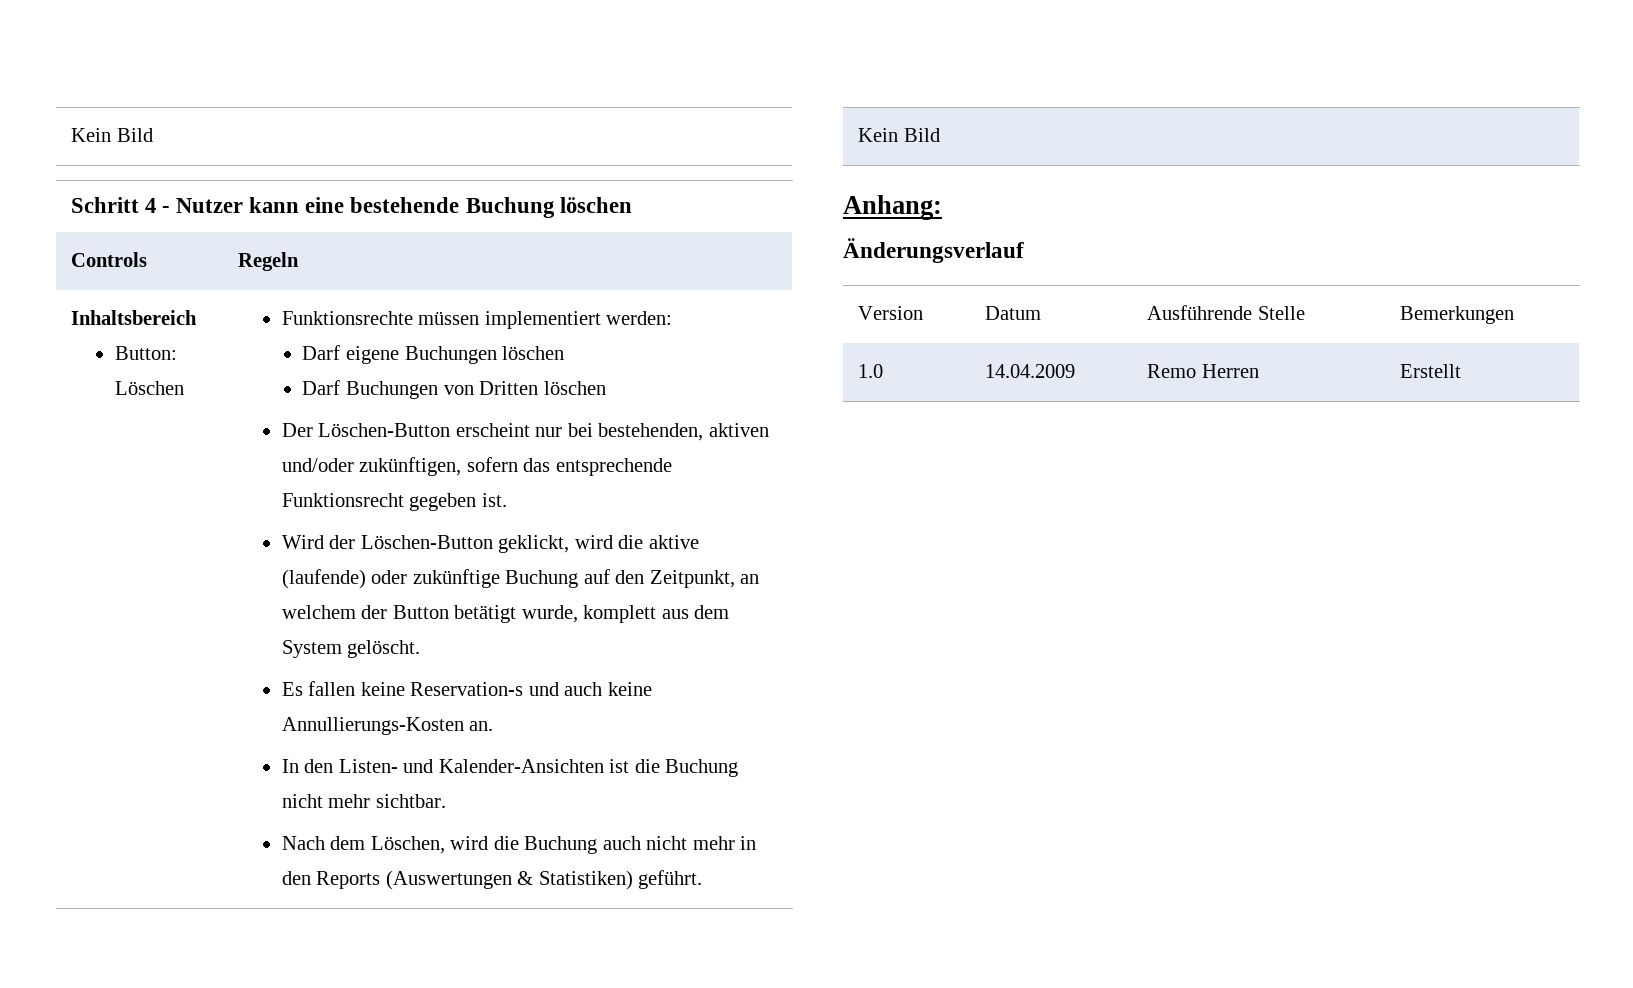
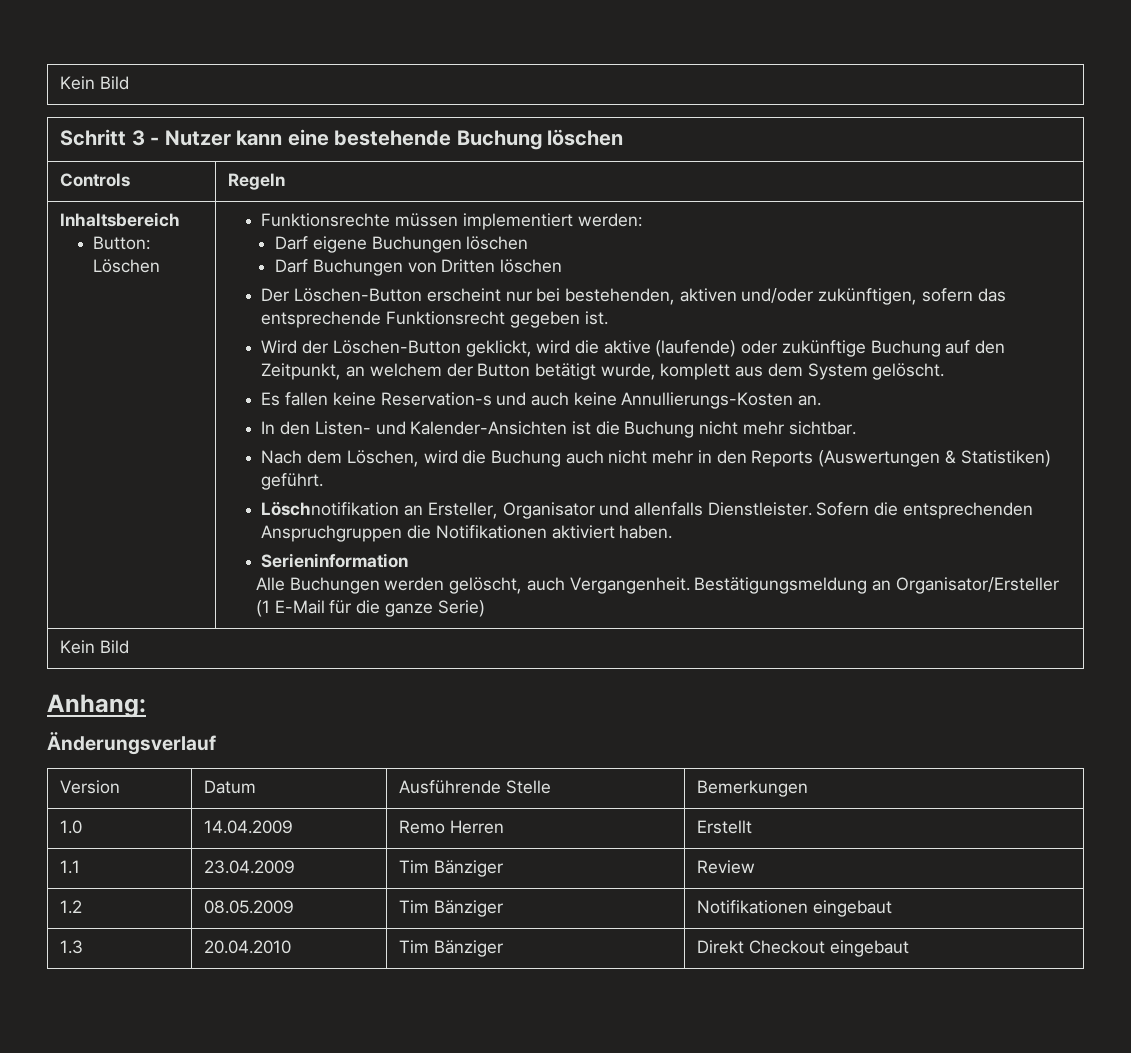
[145,198,157,213] 4 -> [131,130,145,146] 3
(703, 879) none -> [261,502,1033,519] [261,525,673,542] [261,553,409,568] [255,577,1059,594] [255,600,485,617] // Löschnotifikation an Ersteller, Organisator und allenfalls Dienstleister. Sofern die entsprechenden Anspruchgruppen die Notifikationen aktiviert haben. // Serieninformation // Alle Buchungen werden gelöscht, auch Vergangenheit. Bestätigungsmeldung an Organisator/Ersteller (1 E-Mail für die ganze Serie)
(1462, 371) none -> [60,860,81,874] [204,860,296,874] [399,860,503,877] [697,860,756,874] [60,900,83,914] [204,900,295,914] [399,900,503,917] [697,900,892,917] [60,940,84,954] [204,940,292,954] [399,940,503,957] [697,940,909,957] // 1.1 | 23.04.2009 | Tim Bänziger | Review // 1.2 | 08.05.2009 | Tim Bänziger | Notifikationen eingebaut // 1.3 | 20.04.2010 | Tim Bänziger | Direkt Checkout eingebaut

